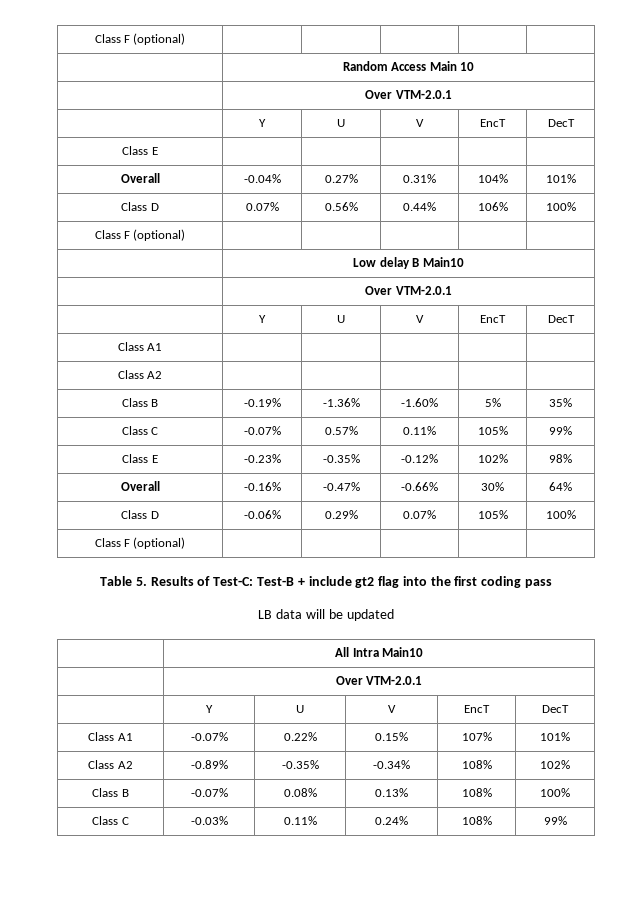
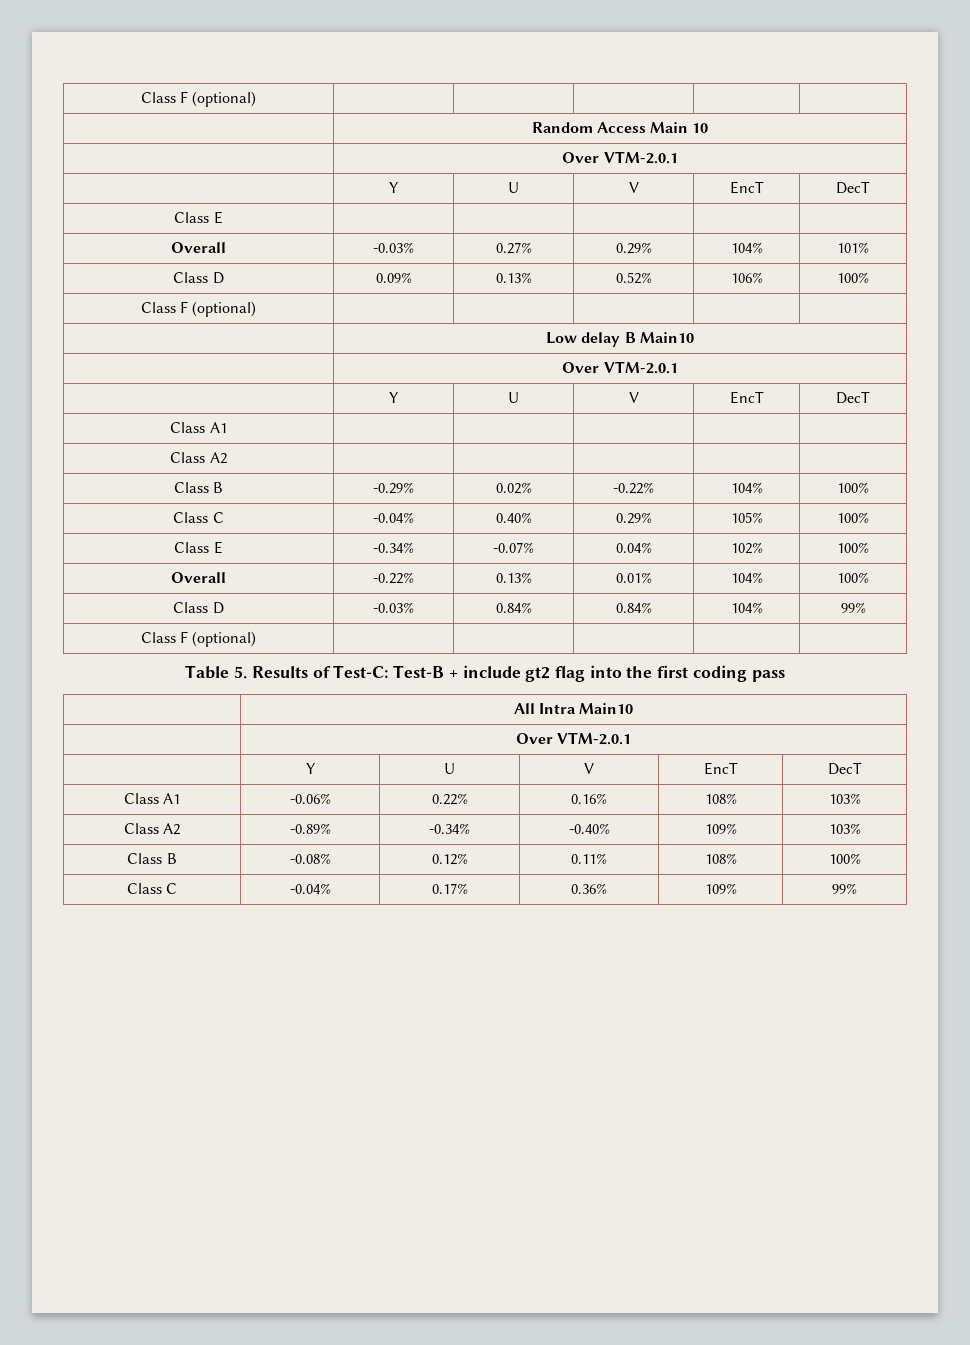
[243,174,281,183] -0.04% -> [373,242,414,253] -0.03%
[403,174,436,183] 0.31% -> [615,242,652,254] 0.29%
[245,202,279,211] [324,202,358,211] [403,202,436,211] 0.07% | 0.56% | 0.44% -> [375,272,412,283] [495,272,532,283] [615,272,652,284] 0.09% | 0.13% | 0.52%
[243,398,281,407] [322,398,360,407] [401,398,438,407] [484,398,501,407] [549,398,572,407] [121,426,159,435] [243,426,281,435] [324,426,358,435] [403,426,436,435] [477,426,508,435] [549,426,572,435] [122,454,158,463] [243,454,281,463] [322,454,360,463] [401,454,438,463] -0.19% | -1.36% | -1.60% | 5% | 35% // Class C | -0.07% | 0.57% | 0.11% | 105% | 99% // Class E | -0.23% | -0.35% | -0.12% -> [373,482,414,494] [495,482,532,494] [613,482,654,494] [730,482,763,493] [837,482,869,493] [173,512,224,523] [373,512,414,523] [495,512,532,523] [615,512,652,524] [730,512,763,523] [837,512,869,523] [174,541,223,554] [373,542,414,553] [493,542,534,553] [615,542,652,553] -0.29% | 0.02% | -0.22% | 104% | 100% // Class C | -0.04% | 0.40% | 0.29% | 105% | 100% // Class E | -0.34% | -0.07% | 0.04%
[549,454,572,463] [120,481,160,491] [243,482,281,491] [322,482,360,491] [401,482,438,491] [481,482,504,491] [549,482,572,491] [121,510,159,519] [243,510,281,519] [324,510,358,519] [403,510,436,519] [477,510,508,519] [545,510,576,519] 98% // Overall | -0.16% | -0.47% | -0.66% | 30% | 64% // Class D | -0.06% | 0.29% | 0.07% | 105% | 100% -> [837,542,869,553] [171,572,226,583] [373,572,414,584] [495,572,532,583] [615,572,652,583] [730,572,763,583] [837,572,869,583] [173,602,224,614] [373,602,414,613] [495,602,532,613] [615,602,652,613] [730,602,763,613] [840,602,866,613] 100% // Overall | -0.22% | 0.13% | 0.01% | 104% | 100% // Class D | -0.03% | 0.84% | 0.84% | 104% | 99%
[258,609,394,621] // LB data will be updated -> (785, 676) none
[190,732,228,741] -0.07% -> [289,793,331,804] -0.06%
[375,732,408,741] [461,732,492,741] [540,732,570,741] 0.15% | 107% | 101% -> [571,793,607,804] [704,793,737,804] [828,793,861,804] 0.16% | 108% | 103%
[281,760,319,769] [373,760,410,769] [461,760,492,769] [540,760,570,769] [92,788,129,797] [190,788,228,797] [283,788,317,797] [375,788,408,797] | -0.35% | -0.34% | 108% | 102% // Class B | -0.07% | 0.08% | 0.13% -> [429,823,470,834] [568,823,610,834] [704,823,737,834] [828,823,861,834] [127,853,177,864] [289,853,331,864] [431,853,468,865] [571,853,607,864] | -0.34% | -0.40% | 109% | 103% // Class B | -0.08% | 0.12% | 0.11%
[190,816,228,825] [283,816,317,825] [375,816,408,825] [461,816,492,825] -0.03% | 0.11% | 0.24% | 108% -> [289,883,331,894] [431,883,468,894] [571,883,607,894] [704,883,737,894] -0.04% | 0.17% | 0.36% | 109%

